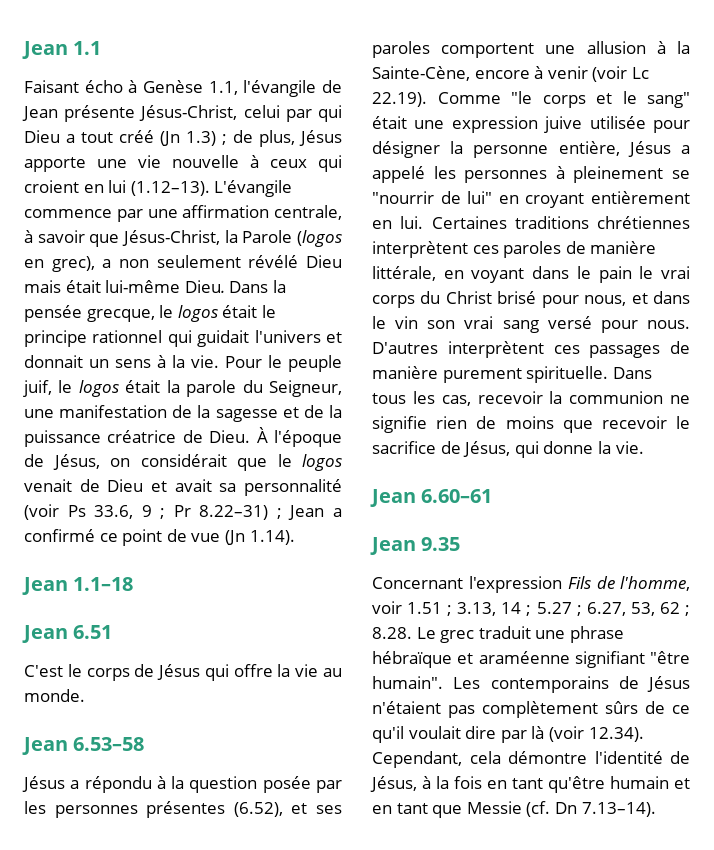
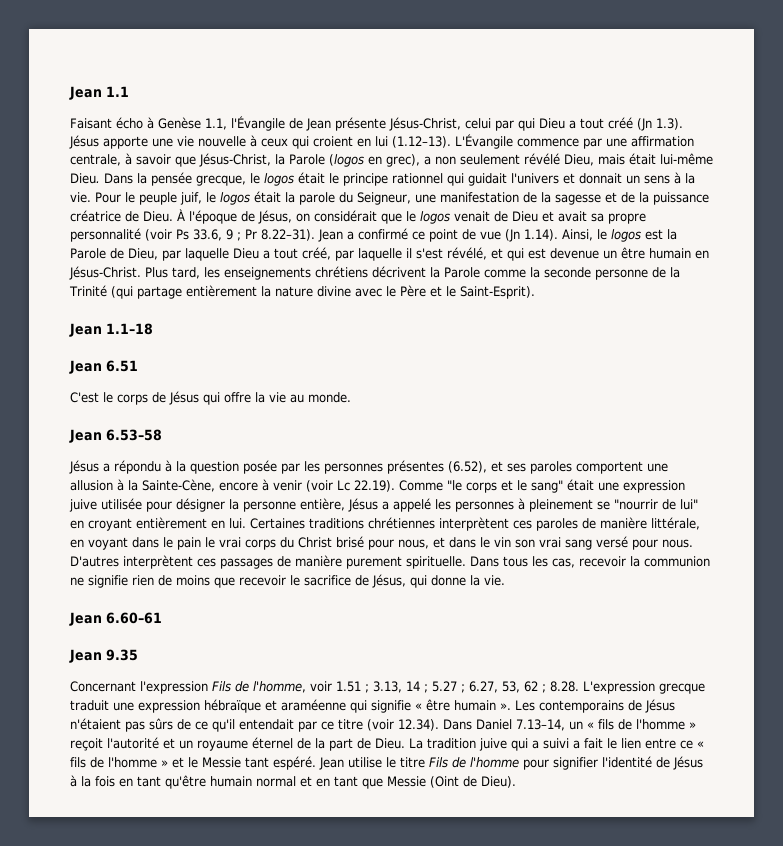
[243,80,317,97] l'évangile -> [230,116,285,131] l'Évangile
[186,130,296,147] 1.3) ; de plus, -> [655,118,683,130] 1.3).
[214,180,293,197] L'évangile -> [455,134,513,149] L'Évangile
[305,255,342,268] Dieu -> [564,154,594,166] Dieu,
(237, 487) none -> [608,213,646,224] propre
[199,505,282,520] 8.22–31) ; -> [261,229,315,241] 8.22–31).
(295, 537) none -> [562,229,677,242] [70,247,709,261] [69,266,680,280] [69,285,535,299] Ainsi, le logos est la Parole de Dieu, par laquelle Dieu a tout créé, par laquelle il s'est révélé, et qui est devenue un être humain en Jésus-Christ. Plus tard, les enseignements chrétiens décrivent la Parole comme la seconde personne de la Trinité (qui partage entièrement la nature divine avec le Père et le Saint-Esprit).
[416,627,475,643] Le grec -> [583,681,705,694] L'expression grecque
[569,626,624,643] phrase -> [138,700,200,713] expression
[574,651,691,668] [372,676,443,689] signifiant "être humain". -> [350,699,511,713] qui signifie « être humain ».
[481,701,598,718] complètement -> (145, 726) none
[408,726,644,743] [372,751,587,768] voulait dire par là (voir 12.34). Cependant, cela démontre -> [239,719,696,732] [70,737,704,751] [70,756,598,770] entendait par ce titre (voir 12.34). Dans Daniel 7.13–14, un « fils de l'homme » reçoit l'autorité et un royaume éternel de la part de Dieu. La tradition juive qui a suivi a fait le lien entre ce « fils de l'homme » et le Messie tant espéré. Jean utilise le titre Fils de l'homme pour signifier
[370,776,417,792] Jésus, -> [673,756,703,770] Jésus
(669, 782) none -> [256,776,296,787] normal
[526,801,656,817] (cf. Dn 7.13–14). -> [430,776,516,788] (Oint de Dieu).

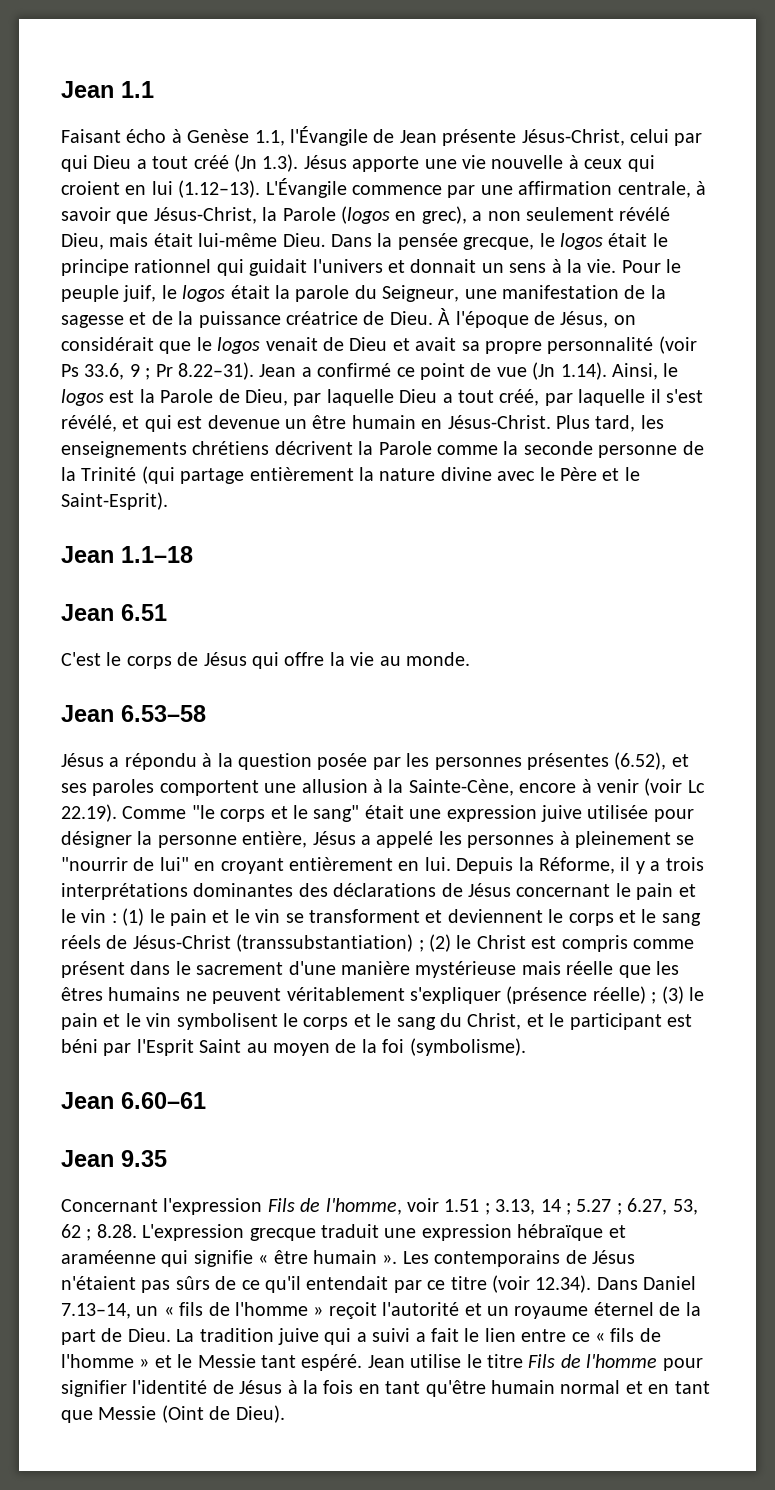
[250,517,700,531] [70,536,693,550] [70,555,710,569] [70,574,505,588] Certaines traditions chrétiennes interprètent ces paroles de manière littérale, en voyant dans le pain le vrai corps du Christ brisé pour nous, et dans le vin son vrai sang versé pour nous. D'autres interprètent ces passages de manière purement spirituelle. Dans tous les cas, recevoir la communion ne signifie rien de moins que recevoir le sacrifice de Jésus, qui donne la vie. -> [456,857,704,874] [61,883,696,900] [61,908,701,926] [61,934,694,952] [61,961,679,978] [61,986,704,1004] [61,1013,692,1030] [61,1038,526,1056] Depuis la Réforme, il y a trois interprétations dominantes des déclarations de Jésus concernant le pain et le vin : (1) le pain et le vin se transforment et deviennent le corps et le sang réels de Jésus-Christ (transsubstantiation) ; (2) le Christ est compris comme présent dans le sacrement d'une manière mystérieuse mais réelle que les êtres humains ne peuvent véritablement s'expliquer (présence réelle) ; (3) le pain et le vin symbolisent le corps et le sang du Christ, et le participant est béni par l'Esprit Saint au moyen de la foi (symbolisme).

